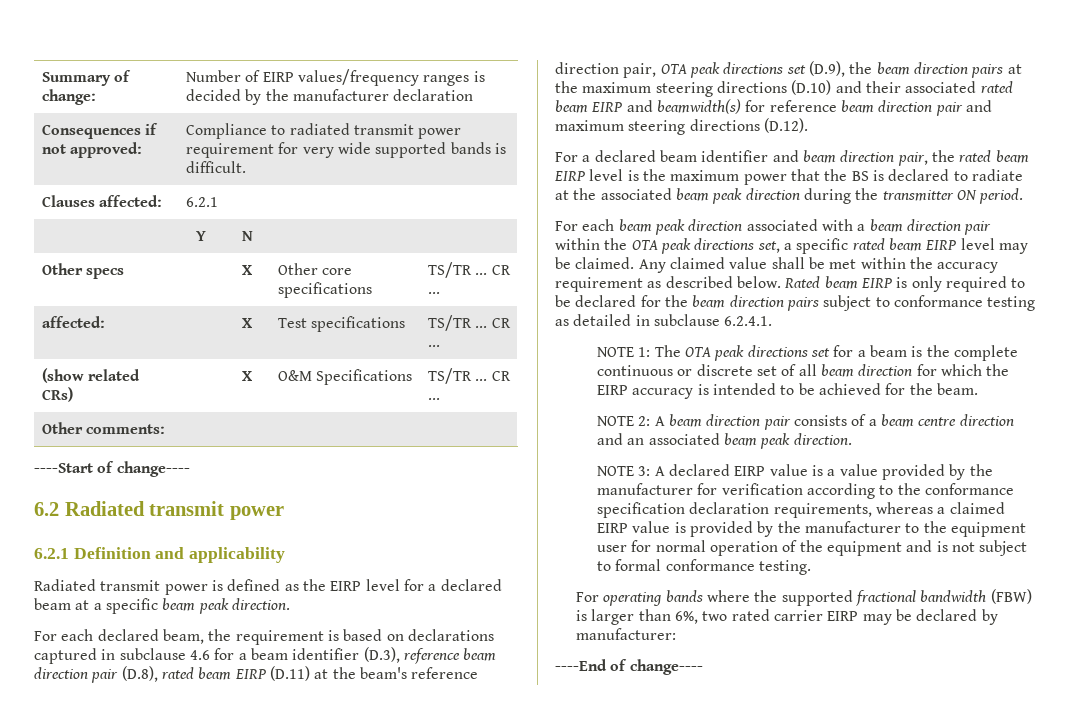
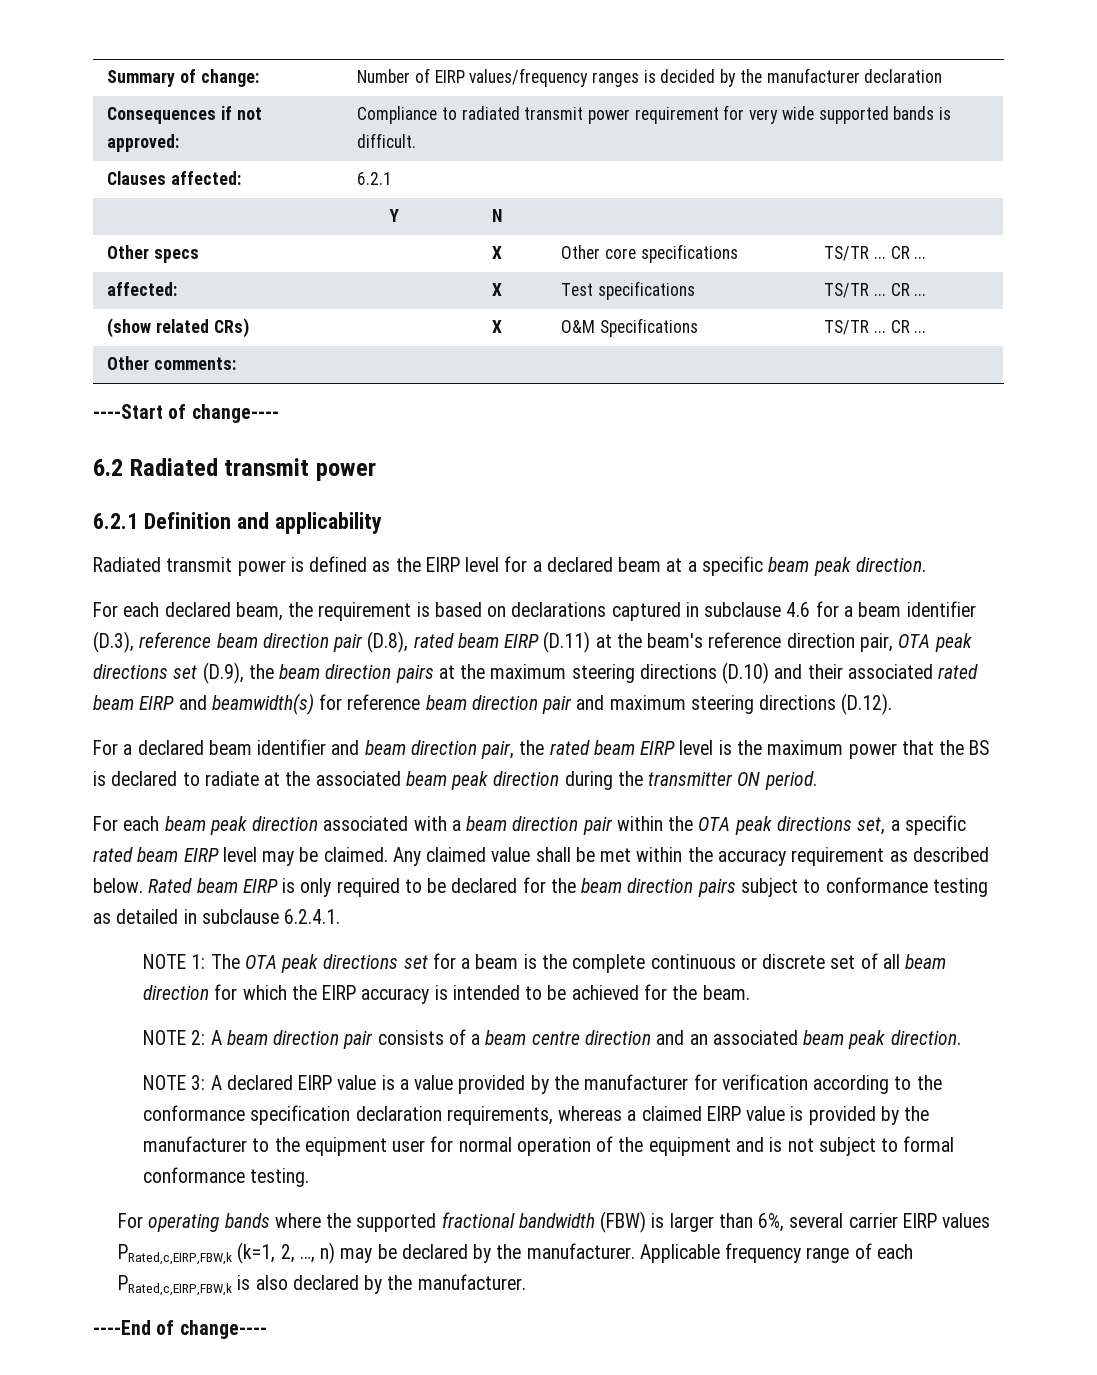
[702,609,998,625] [576,628,677,640] two rated carrier EIRP may be declared by manufacturer: -> [789,1213,991,1228] [118,1242,914,1265] [118,1274,526,1296] several carrier EIRP values PRated,c,EIRP,FBW,k (k=1, 2, …, n) may be declared by the manufacturer. Applicable frequency range of each PRated,c,EIRP,FBW,k is also declared by the manufacturer.

